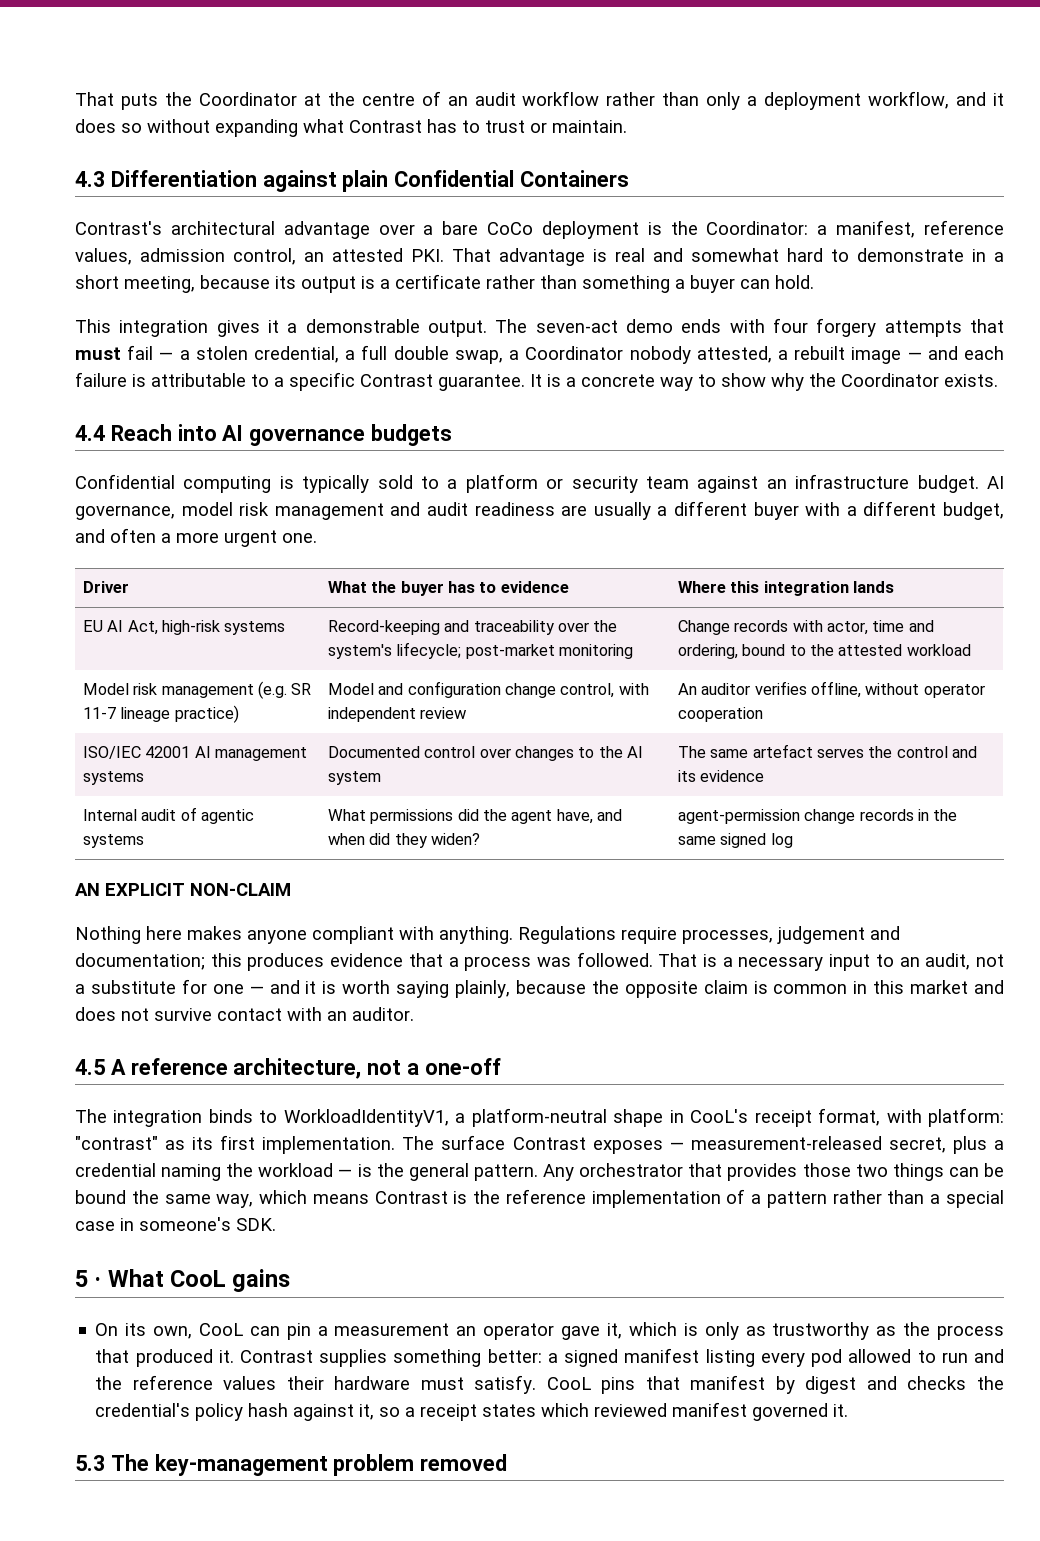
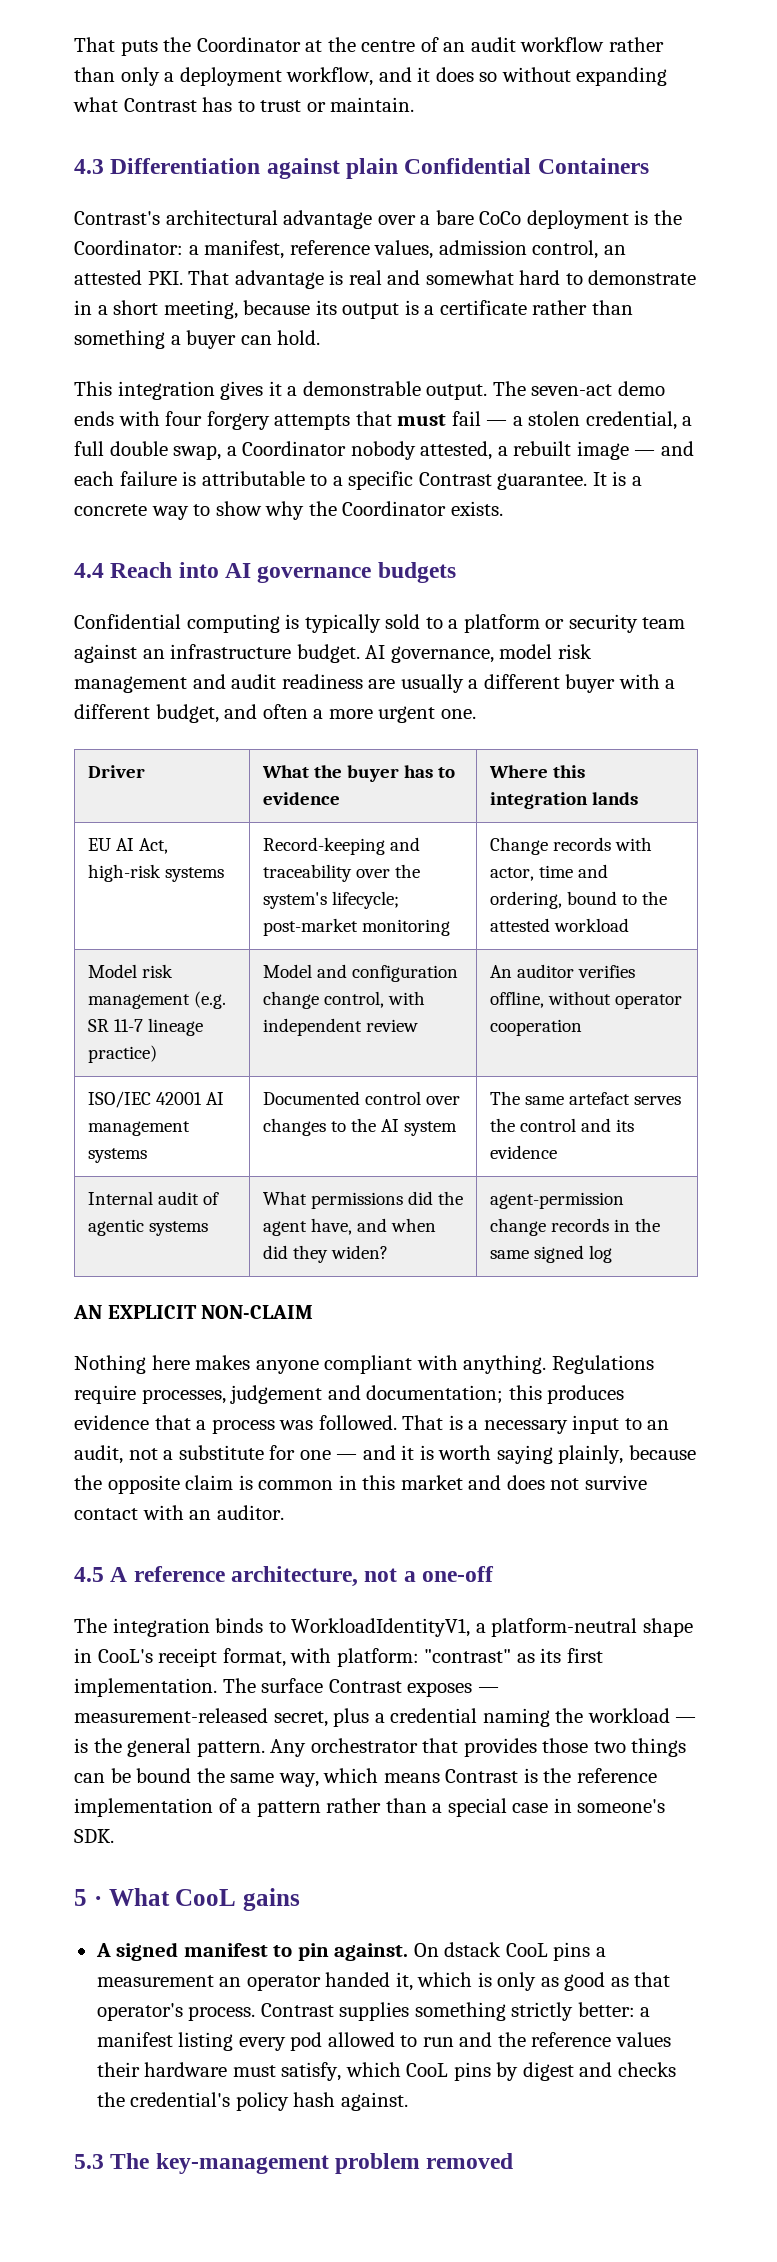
[95,1323,311,1340] On its own, CooL can pin -> [95,1942,591,1961] A signed manifest to pin against. On dstack CooL pins
[561,1326,601,1340] gave -> [325,1972,391,1987] handed
[772,1322,1004,1340] [95,1349,234,1367] trustworthy as the process that produced it. -> [564,1972,671,1991] [96,2003,256,2021] good as that operator's process.
(482, 1358) none -> [511,2002,574,2021] strictly
[564,1349,619,1367] signed -> (651, 2012) none
[474,1375,766,1394] satisfy. CooL pins that manifest -> [281,2062,491,2081] satisfy, which CooL pins
[293,1402,849,1421] against it, so a receipt states which reviewed manifest governed it. -> [340,2092,408,2111] against.

